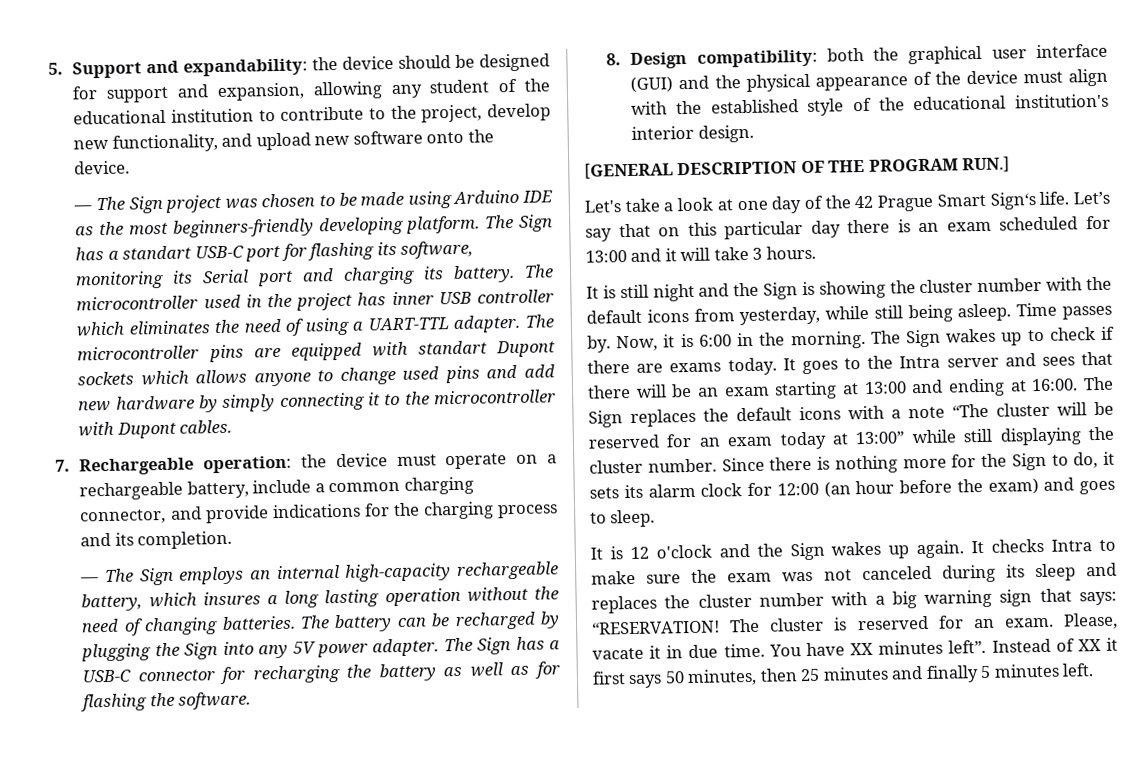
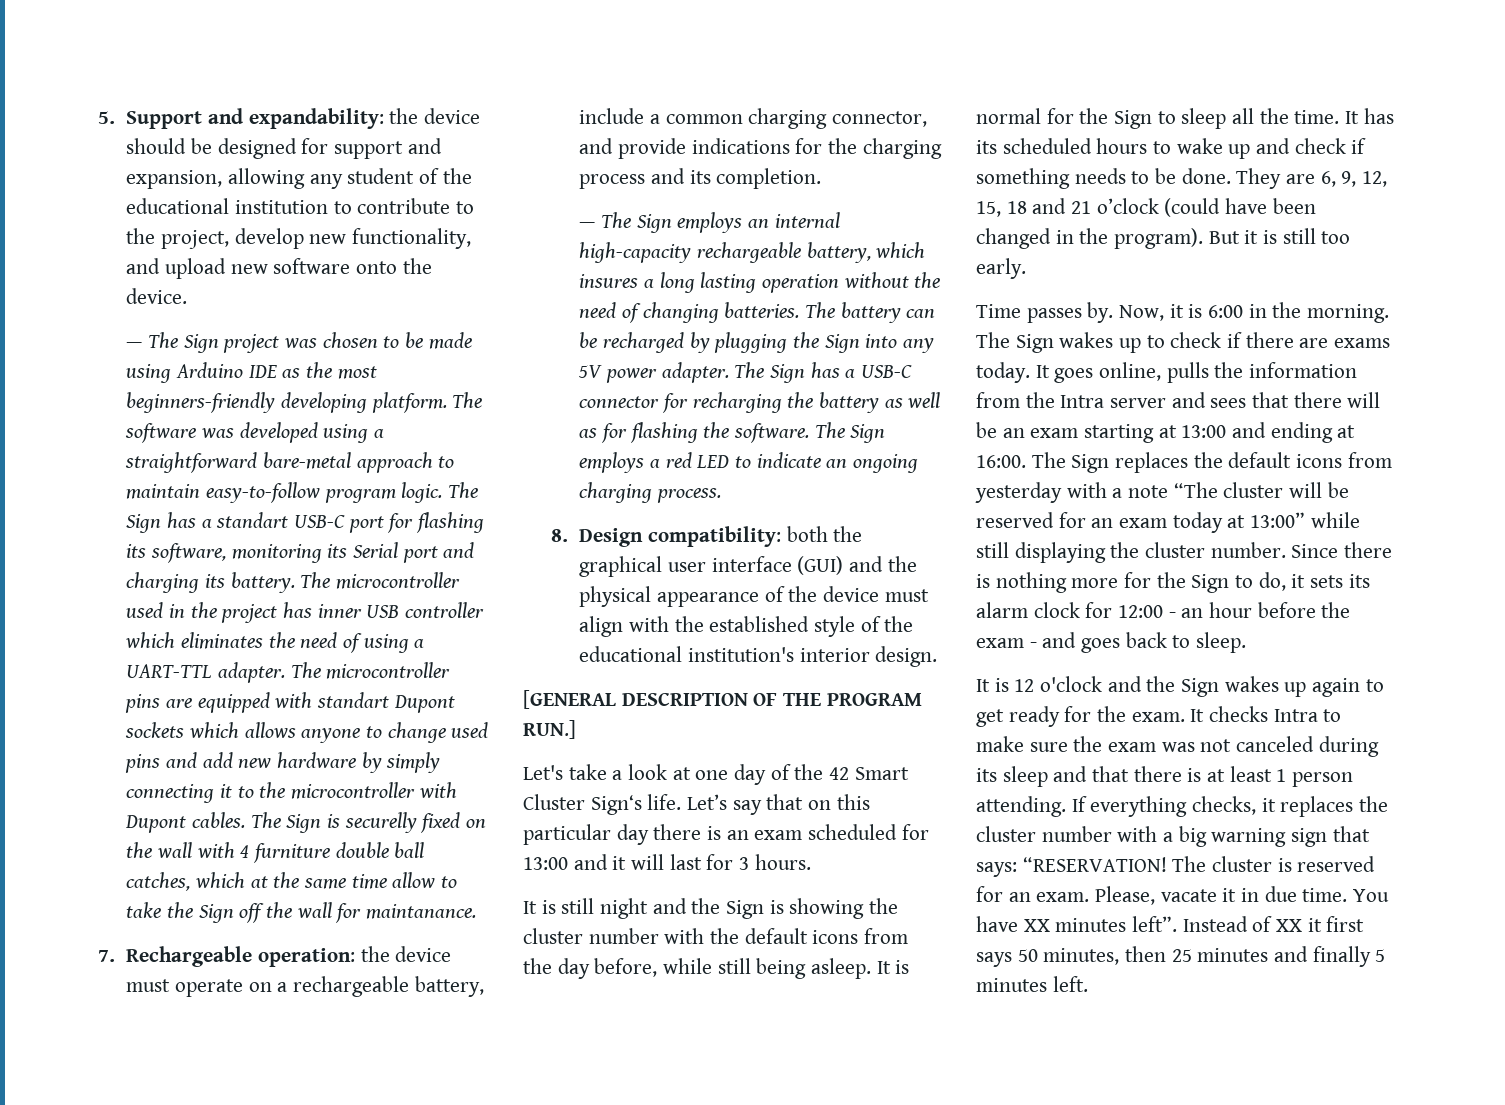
(515, 221) none -> [125,422,385,443] [125,452,455,473] [126,482,479,503] software was developed using a straightforward bare-metal approach to maintain easy-to-follow program logic. The
(233, 426) none -> [250,812,487,833] [126,842,425,863] [126,872,458,891] [126,902,477,923] The Sign is securelly fixed on the wall with 4 furniture double ball catches, which at the same time allow to take the Sign off the wall for maintanance.
(252, 700) none -> [814,422,886,443] [579,452,919,473] [579,482,722,503] The Sign employs a red LED to indicate an ongoing charging process.
[877,193,986,212] Prague Smart -> [854,767,909,780] [523,794,585,810] Smart Cluster
[713,246,749,261] take -> [669,854,734,870] last for
[739,306,821,326] yesterday, -> [523,958,658,979] the day before,
(1012, 312) none -> [876,960,910,974] [976,108,1394,129] [976,138,1367,159] [976,168,1388,189] [976,198,1316,217] [976,228,1351,249] [976,258,1026,279] It is normal for the Sign to sleep all the time. It has its scheduled hours to wake up and check if something needs to be done. They are 6, 9, 12, 15, 18 and 21 o’clock (could have been changed in the program). But it is still too early. //
[844,358,861,370] to -> [1099,362,1358,383] [976,392,1020,408] online, pulls the information from
(841, 413) none -> [1347,452,1392,468] [975,482,1062,503] from yesterday
[823,481,851,498] (an -> [1168,608,1204,618] - an
[987,478,1039,495] exam) -> [976,638,1037,648] exam -
(1115, 487) none -> [1125,632,1167,648] back
[916,540,965,559] again. -> [1312,678,1384,697] [976,706,1185,727] again to get ready for the exam.
(1117, 569) none -> [1092,766,1354,787] [976,796,1276,817] that there is at least 1 person attending. If everything checks, it

